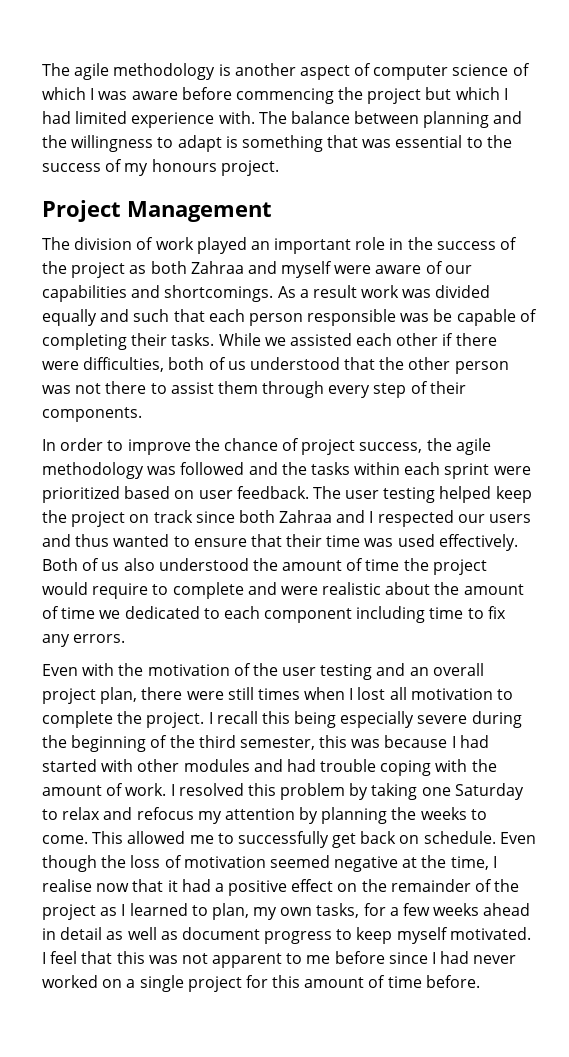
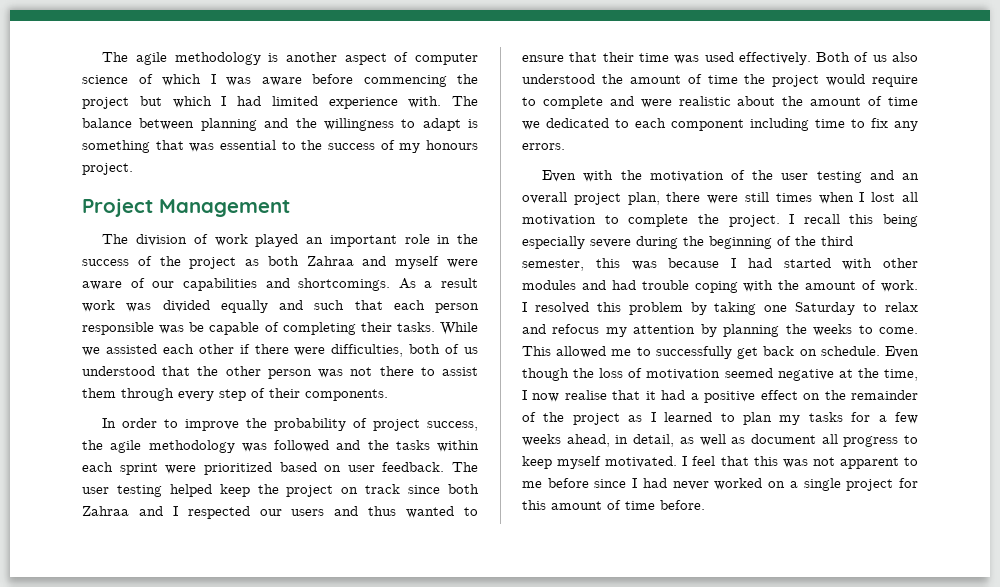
[223,438,278,451] chance -> [274,418,347,431] probability
[42,879,130,892] realise now -> [532,390,607,402] now realise
[211,903,360,920] plan, my own tasks, -> [742,412,843,425] plan my tasks
[483,903,531,916] [42,927,103,940] ahead in detail -> [566,434,675,447] ahead, in detail,
(260, 933) none -> [821,434,838,444] all

